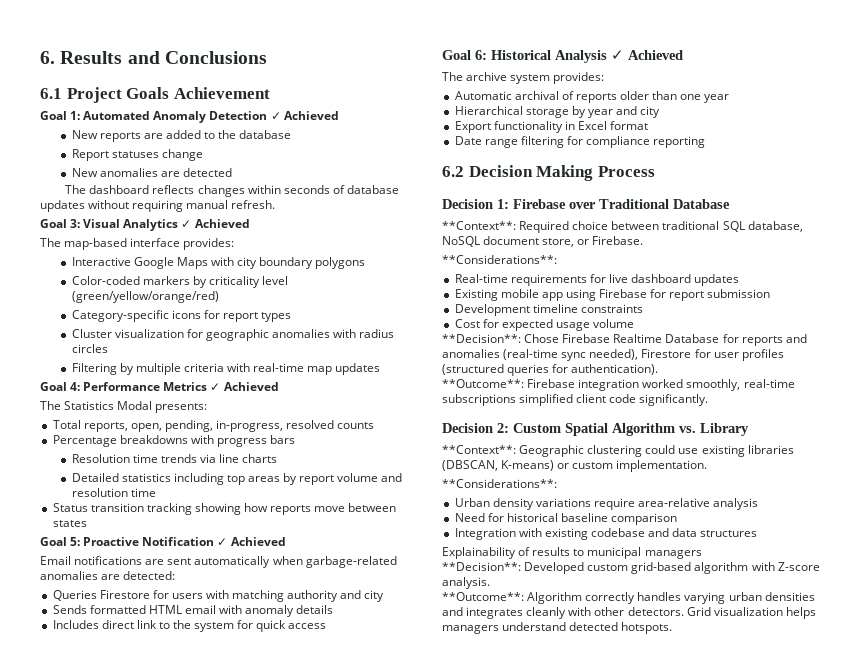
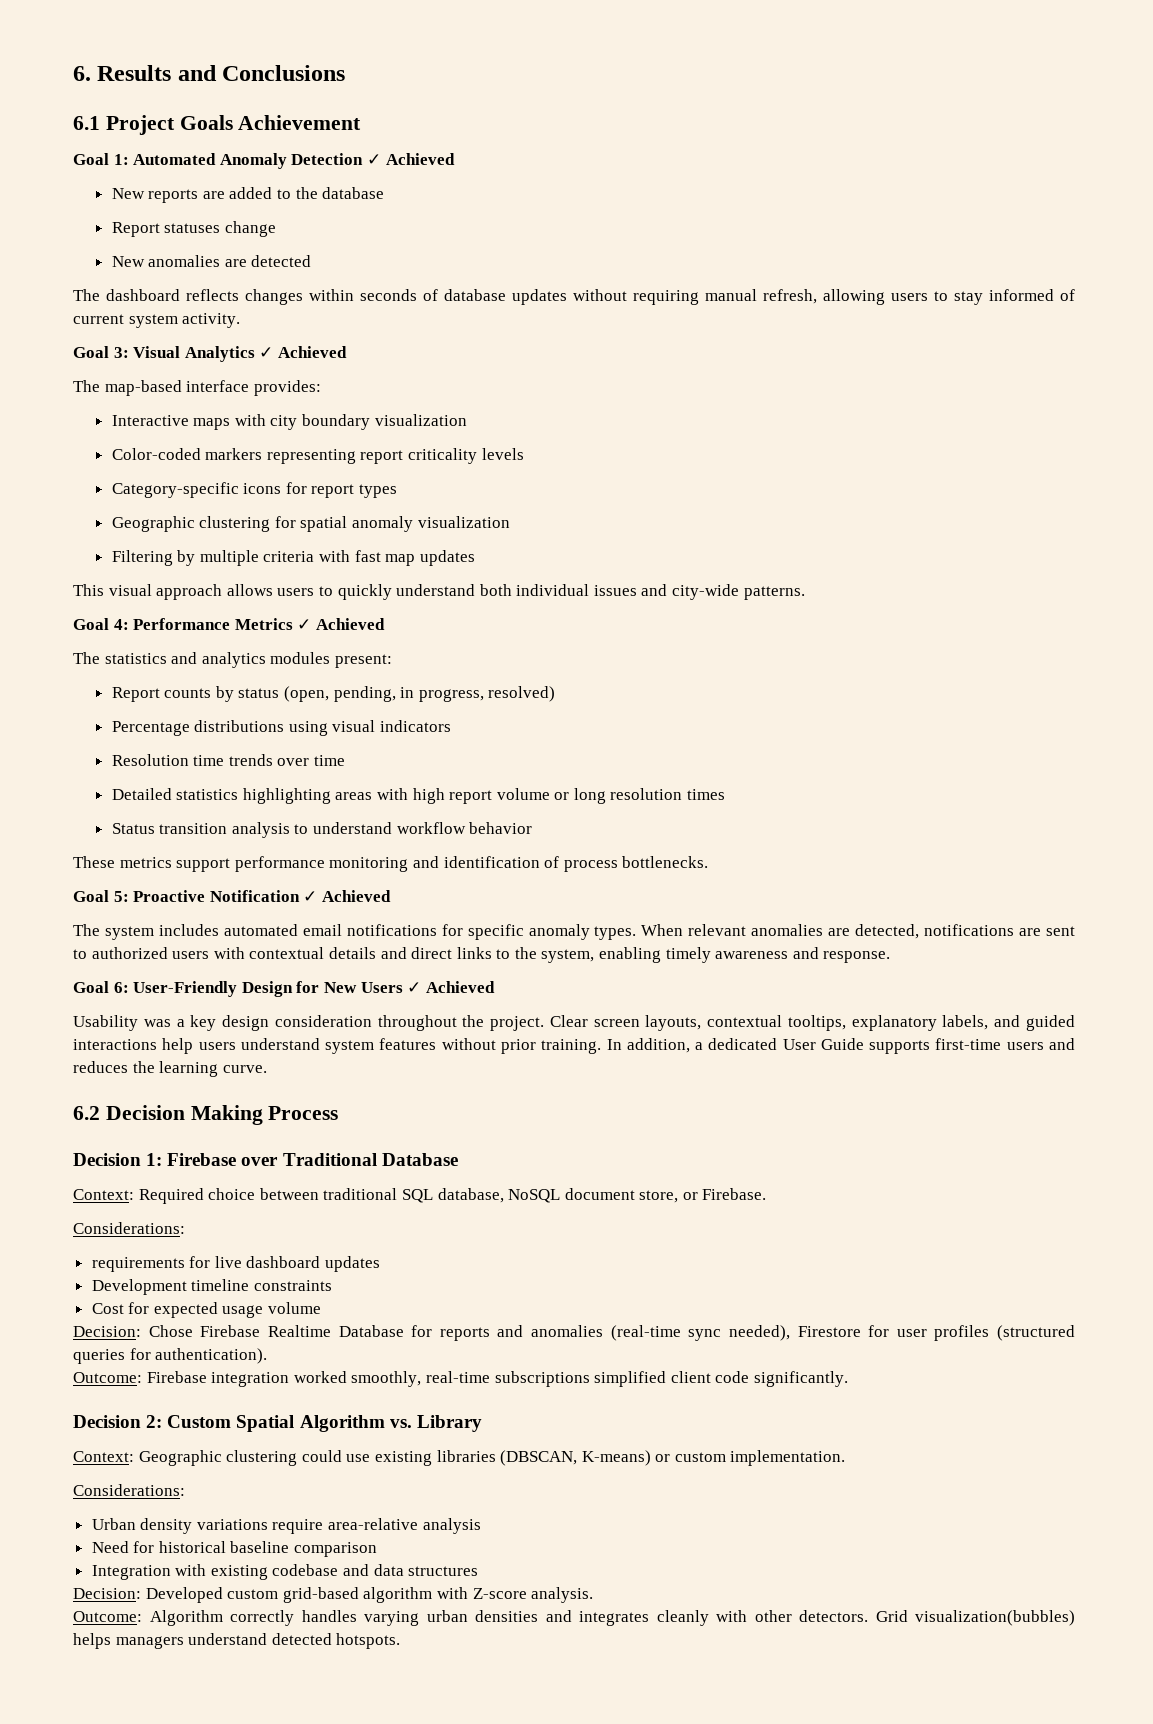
[231,200,276,209] refresh. -> [763,289,1075,305] [73,313,241,328] refresh, allowing users to stay informed of current system activity.
[133,257,208,269] Google Maps -> [193,418,231,430] maps
[315,257,366,269] polygons -> [374,414,467,426] visualization
[192,276,288,288] [71,291,219,303] by criticality level (green/yellow/orange/red) -> [266,448,524,464] representing report criticality levels
[71,329,395,341] [71,344,108,353] Cluster visualization for geographic anomalies with radius circles -> [111,516,510,532] Geographic clustering for spatial anomaly visualization
[253,363,305,372] real-time -> [354,550,381,562] fast
(381, 369) none -> [73,584,805,600] // This visual approach allows users to quickly understand both individual issues and city-wide patterns.
[64,401,208,413] [52,420,375,432] [52,435,296,447] Statistics Modal presents: // Total reports, open, pending, in-progress, resolved counts // Percentage breakdowns with progress bars -> [104,652,392,668] [111,686,556,702] [111,720,451,736] statistics and analytics modules present: // Report counts by status (open, pending, in progress, resolved) // Percentage distributions using visual indicators
[199,454,278,463] via line charts -> [277,755,345,766] over time
[173,473,403,485] [71,488,156,497] [52,503,397,515] [52,520,87,527] including top areas by report volume and resolution time // Status transition tracking showing how reports move between states -> [242,788,726,804] [111,822,533,838] [73,856,709,872] highlighting areas with high report volume or long resolution times // Status transition analysis to understand workflow behavior // These metrics support performance monitoring and identification of process bottlenecks.
[40,556,397,568] [40,571,176,580] [52,590,385,602] [52,605,334,617] [52,620,327,632] [442,50,683,63] [442,72,605,84] [454,91,730,103] [454,106,661,118] [454,121,649,133] [454,136,706,148] Email notifications are sent automatically when garbage-related anomalies are detected: // Queries Firestore for users with matching authority and city // Sends formatted HTML email with anomaly details // Includes direct link to the system for quick access // Goal 6: Historical Analysis ✓ Achieved // The archive system provides: // Automatic archival of reports older than one year // Hierarchical storage by year and city // Export functionality in Excel format // Date range filtering for compliance reporting -> [73,924,1075,940] [73,947,891,963] [73,981,495,997] [73,1015,1075,1031] [73,1038,1076,1054] [73,1061,267,1077] The system includes automated email notifications for specific anomaly types. When relevant anomalies are detected, notifications are sent to authorized users with contextual details and direct links to the system, enabling timely awareness and response. // Goal 6: User-Friendly Design for New Users ✓ Achieved // Usability was a key design consideration throughout the project. Clear screen layouts, contextual tooltips, explanatory labels, and guided interactions help users understand system features without prior training. In addition, a dedicated User Guide supports first-time users and reduces the learning curve.
[442,221,516,230] **Context**: -> [73,1189,134,1200] Context:
[442,255,557,264] [454,274,508,283] **Considerations**: // Real-time -> [73,1222,185,1234] Considerations: //
[454,289,771,301] // Existing mobile app using Firebase for report submission -> (381, 1264) none
[442,334,521,343] **Decision**: -> [73,1326,141,1337] Decision:
[442,379,524,388] **Outcome**: -> [73,1372,142,1383] Outcome:
[442,445,516,454] **Context**: -> [73,1451,134,1462] Context:
[442,479,557,488] **Considerations**: -> [73,1484,185,1496] Considerations:
[442,547,702,559] [442,562,521,571] Explainability of results to municipal managers // **Decision**: -> [73,1588,141,1599] Decision:
[442,592,524,601] **Outcome**: -> [73,1611,142,1622] Outcome:
[713,607,783,616] visualization -> [915,1610,1075,1626] visualization(bubbles)

